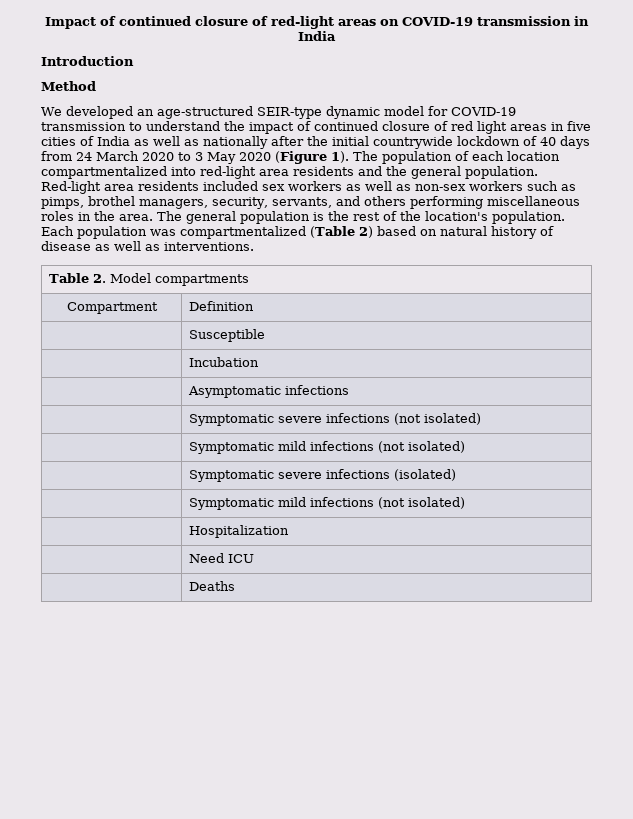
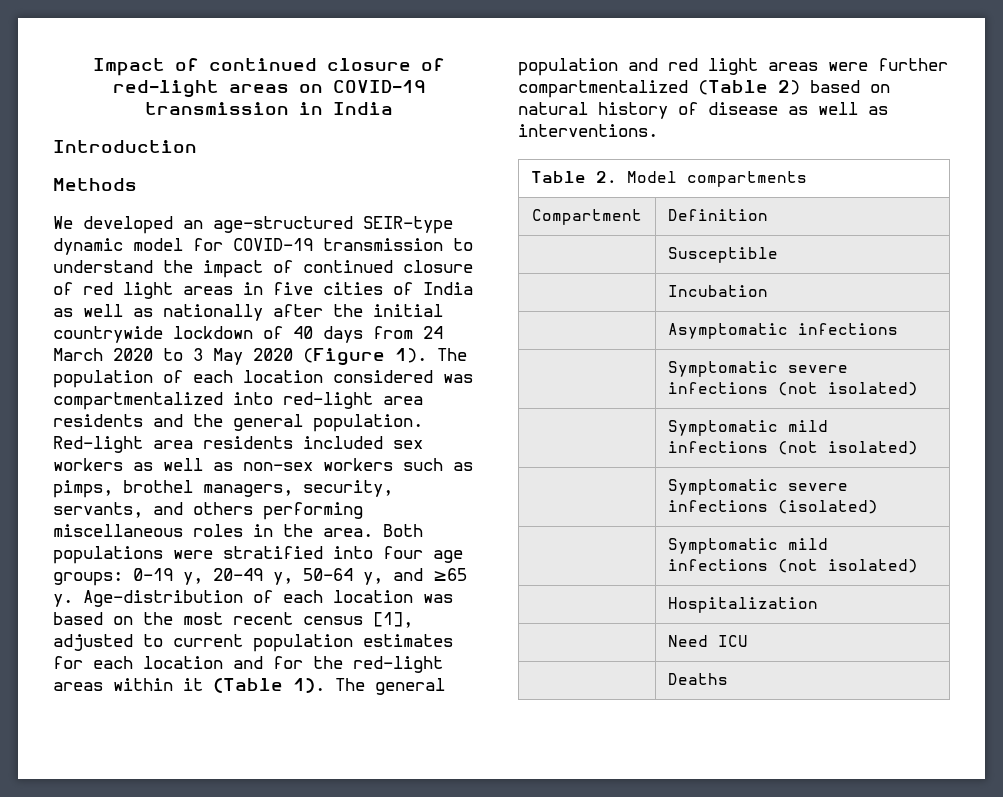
[41,81,96,91] Method -> [53,178,137,191] Methods
(560, 156) none -> [333,370,473,383] considered was
[157,211,565,224] [41,226,176,239] The general population is the rest of the location's population. Each population was -> [383,524,423,537] [53,546,463,564] [53,568,467,586] [53,590,453,607] [53,612,413,628] [53,634,453,652] [53,656,443,673] [53,678,445,695] [518,58,948,76] Both populations were stratified into four age groups: 0–19 y, 20–49 y, 50–64 y, and ≥65 y. Age-distribution of each location was based on the most recent census [1], adjusted to current population estimates for each location and for the red-light areas within it (Table 1). The general population and red light areas were further

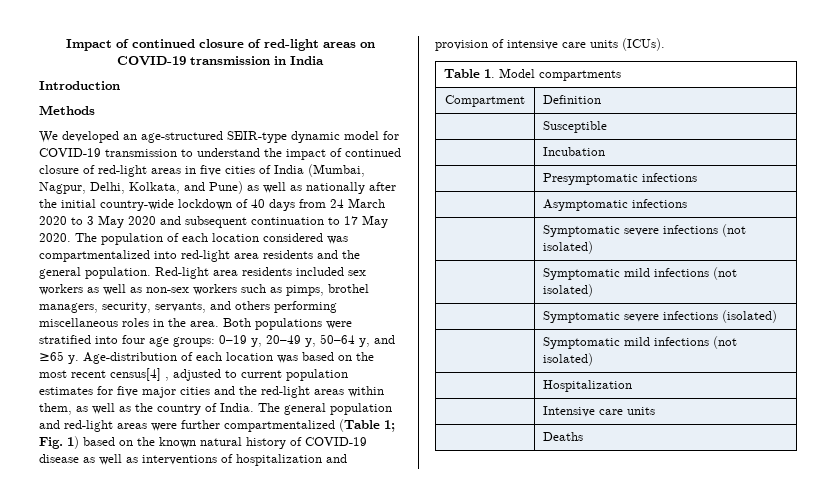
[83,282,173,299] red light -> [98,165,147,177] red-light
(473, 288) none -> [308,164,365,177] [39,181,243,194] (Mumbai, Nagpur, Delhi, Kolkata, and Pune)
[53,326,163,343] countrywide -> [100,199,174,211] country-wide
[303,348,427,366] (Figure 1). -> [160,215,388,228] [39,233,71,242] and subsequent continuation to 17 May 2020.
[303,612,413,628] census [1], -> [110,368,169,381] census[4] ,
[93,656,443,673] [53,678,325,693] each location and for the red-light areas within it (Table 1). -> [117,386,384,398] [39,403,254,415] five major cities and the red-light areas within them, as well as the country of India.
[668,58,758,75] red light -> [64,420,113,432] red-light
[778,80,890,95] 2) based on -> [384,420,395,432] [39,436,196,449] 1; Fig. 1) based on the known
(698, 108) none -> [305,437,367,446] COVID-19
[518,124,658,137] interventions. -> [142,454,347,466] [435,38,665,51] interventions of hospitalization and provision of intensive care units (ICUs).
[596,171,618,183] 2. -> [484,69,496,78] 1.
(769, 291) none -> [543,173,698,185] // | Presymptomatic infections
[668,635,749,647] Need ICU -> [543,406,656,417] Intensive care units

